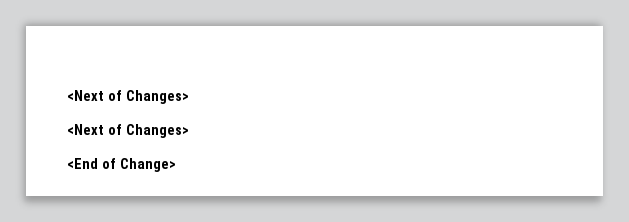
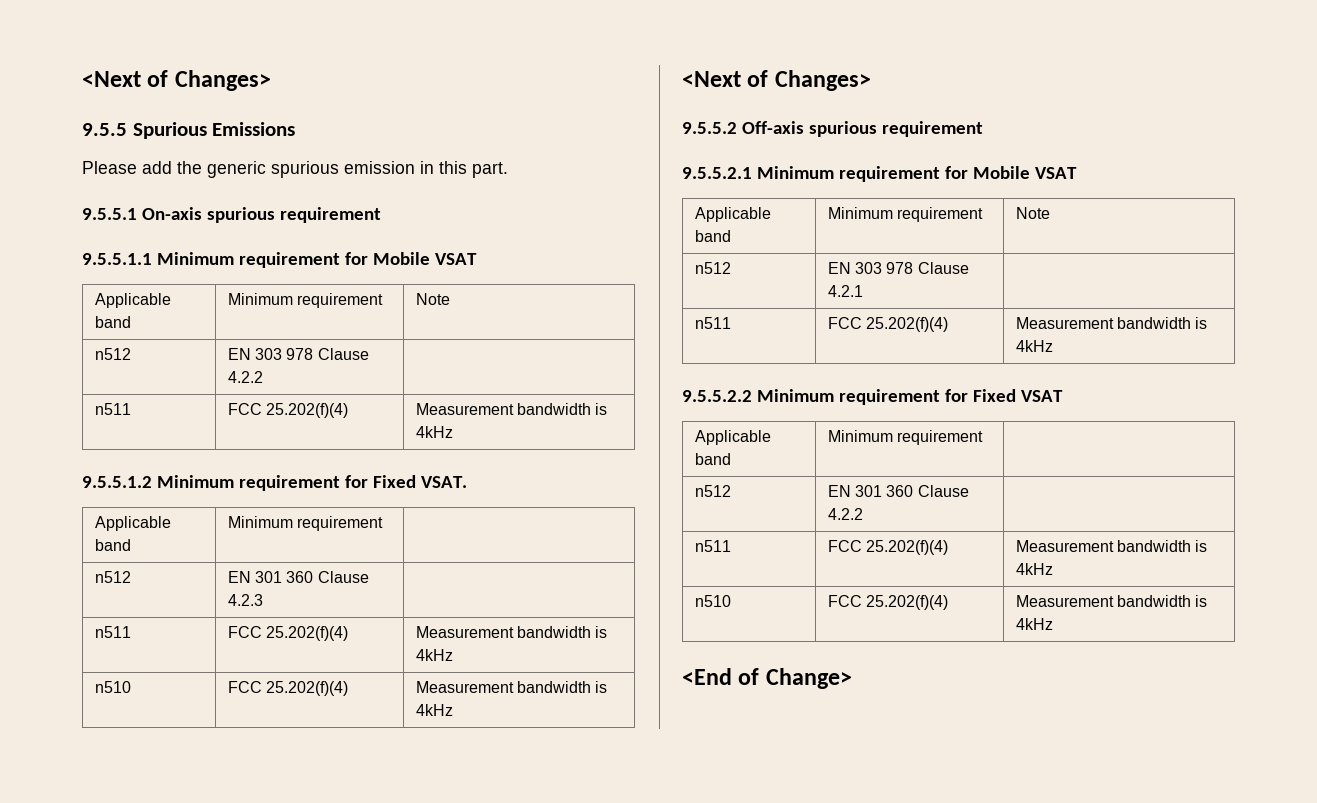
[67,90,189,104] [67,124,189,138] <Next of Changes> // <Next of Changes> -> [82,70,271,91] [82,122,296,139] [82,161,508,178] [82,207,381,223] [82,252,477,268] [94,293,171,308] [94,316,131,328] [227,293,383,308] [415,293,450,305] [94,348,131,360] [227,348,369,360] [227,371,263,383] [94,403,131,415] [227,403,348,418] [415,403,608,415] [415,426,453,438] [82,475,467,491] [94,516,171,531] [94,539,131,551] [227,516,383,531] [94,571,131,583] [227,571,369,583] [227,594,263,606] [94,626,131,638] [227,626,348,641] [415,626,608,638] [415,649,453,661] [94,681,131,693] [227,681,348,696] [415,681,608,693] [415,704,453,716] [682,70,871,91] [682,121,983,137] [682,166,1077,182] [694,207,771,222] [694,230,731,242] [827,207,983,222] [1015,207,1050,219] [694,262,731,274] [827,262,969,274] [827,285,863,297] [694,317,731,329] [827,317,948,332] [1015,317,1208,329] [1015,340,1053,352] [682,389,1063,405] [694,430,771,445] [694,453,731,465] [827,430,983,445] [694,485,731,497] [827,485,969,497] [827,508,863,520] [694,540,731,552] [827,540,948,555] [1015,540,1208,552] [1015,563,1053,575] [694,595,731,607] [827,595,948,610] [1015,595,1208,607] [1015,618,1053,630] <Next of Changes> // 9.5.5 Spurious Emissions // Please add the generic spurious emission in this part. // 9.5.5.1 On-axis spurious requirement // 9.5.5.1.1 Minimum requirement for Mobile VSAT // Applicable band | Minimum requirement | Note // n512 | EN 303 978 Clause 4.2.2 | // n511 | FCC 25.202(f)(4) | Measurement bandwidth is 4kHz // 9.5.5.1.2 Minimum requirement for Fixed VSAT. // Applicable band | Minimum requirement | // n512 | EN 301 360 Clause 4.2.3 | // n511 | FCC 25.202(f)(4) | Measurement bandwidth is 4kHz // n510 | FCC 25.202(f)(4) | Measurement bandwidth is 4kHz // <Next of Changes> // 9.5.5.2 Off-axis spurious requirement // 9.5.5.2.1 Minimum requirement for Mobile VSAT // Applicable band | Minimum requirement | Note // n512 | EN 303 978 Clause 4.2.1 | // n511 | FCC 25.202(f)(4) | Measurement bandwidth is 4kHz // 9.5.5.2.2 Minimum requirement for Fixed VSAT // Applicable band | Minimum requirement | // n512 | EN 301 360 Clause 4.2.2 | // n511 | FCC 25.202(f)(4) | Measurement bandwidth is 4kHz // n510 | FCC 25.202(f)(4) | Measurement bandwidth is 4kHz

